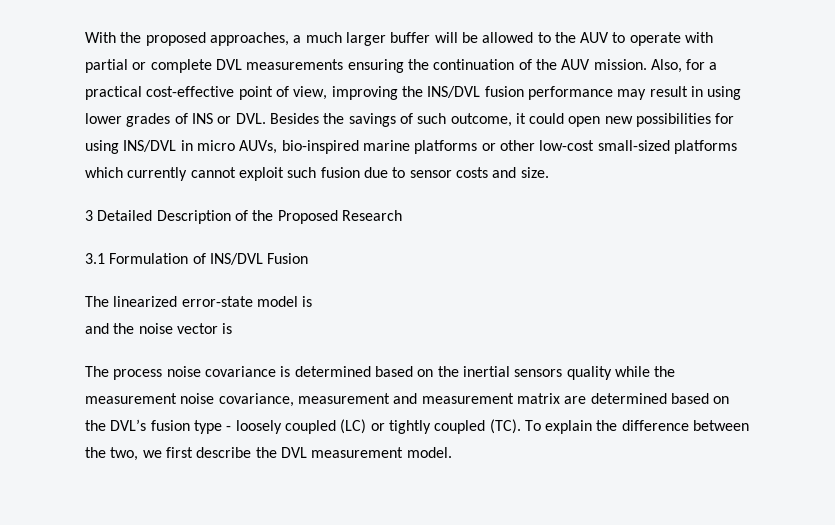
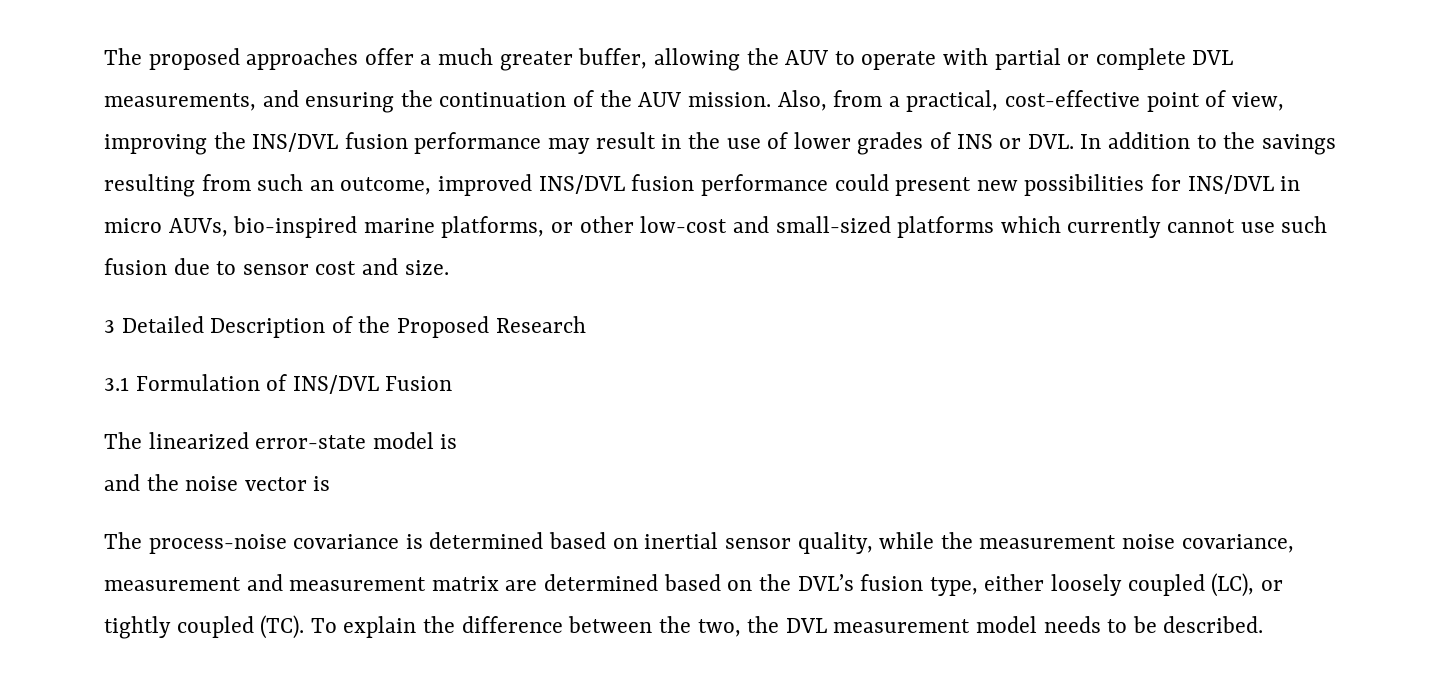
[85,32,551,46] With the proposed approaches, a much larger buffer will be allowed to -> [104,48,740,71] The proposed approaches offer a much greater buffer, allowing
[246,59,344,70] measurements -> [104,90,299,111] measurements, and
[686,59,718,70] [85,86,142,100] for a practical -> [833,90,999,112] from a practical,
[707,86,742,100] using -> [687,132,789,149] the use of
[269,113,601,127] Besides the savings of such outcome, it could open -> [1080,132,1336,155] [104,174,972,197] In addition to the savings resulting from such an outcome, improved INS/DVL fusion performance could present
[85,140,119,154] using -> (1181, 182) none
[414,140,478,154] platforms -> [441,216,545,238] platforms,
(595, 145) none -> [732,216,769,233] and
[238,167,284,181] exploit -> [1240,222,1275,233] use
[455,167,488,178] costs -> [315,261,357,275] cost
[113,366,201,380] process noise -> [148,534,287,554] process-noise
[437,366,612,380] the inertial sensors quality -> [644,532,873,554] inertial sensor quality,
[193,420,232,434] type - -> [929,574,1045,596] type, either
[340,419,367,434] (LC) -> [1211,573,1255,597] (LC),
[142,447,452,458] we first describe the DVL measurement model. -> [747,616,1264,633] the DVL measurement model needs to be described.

